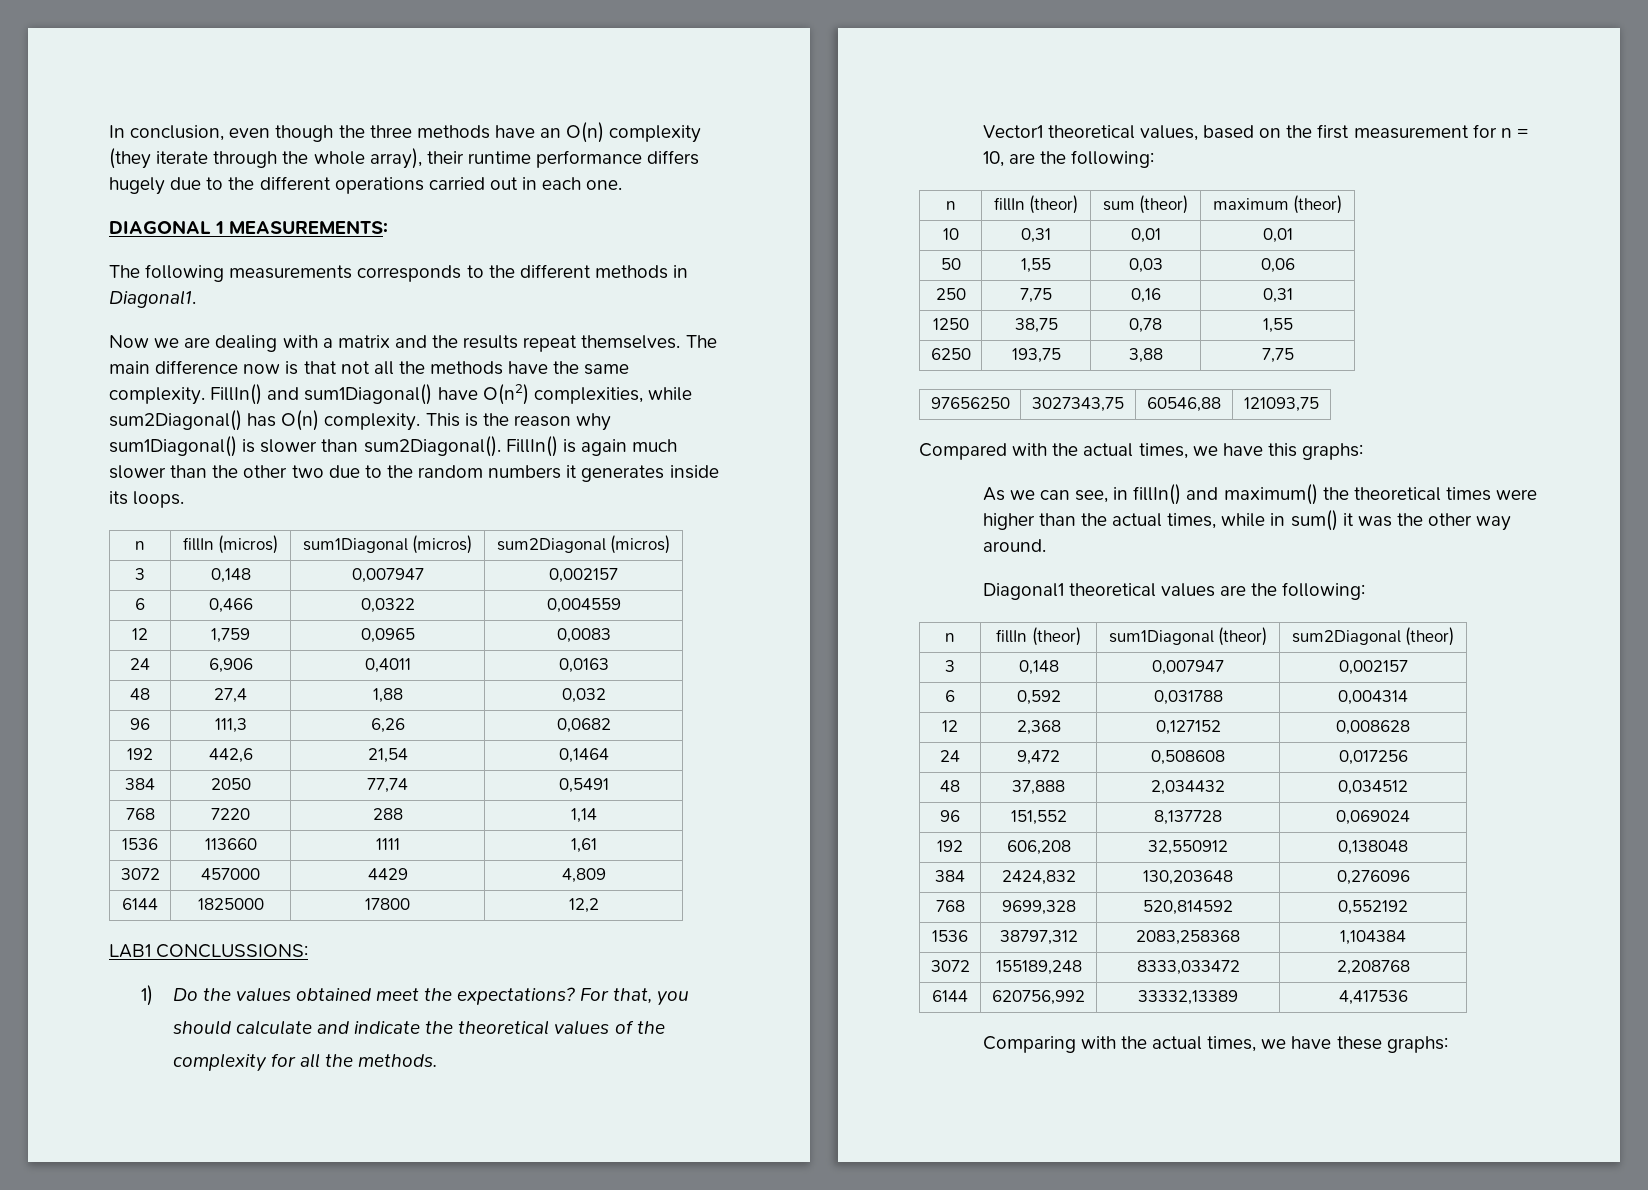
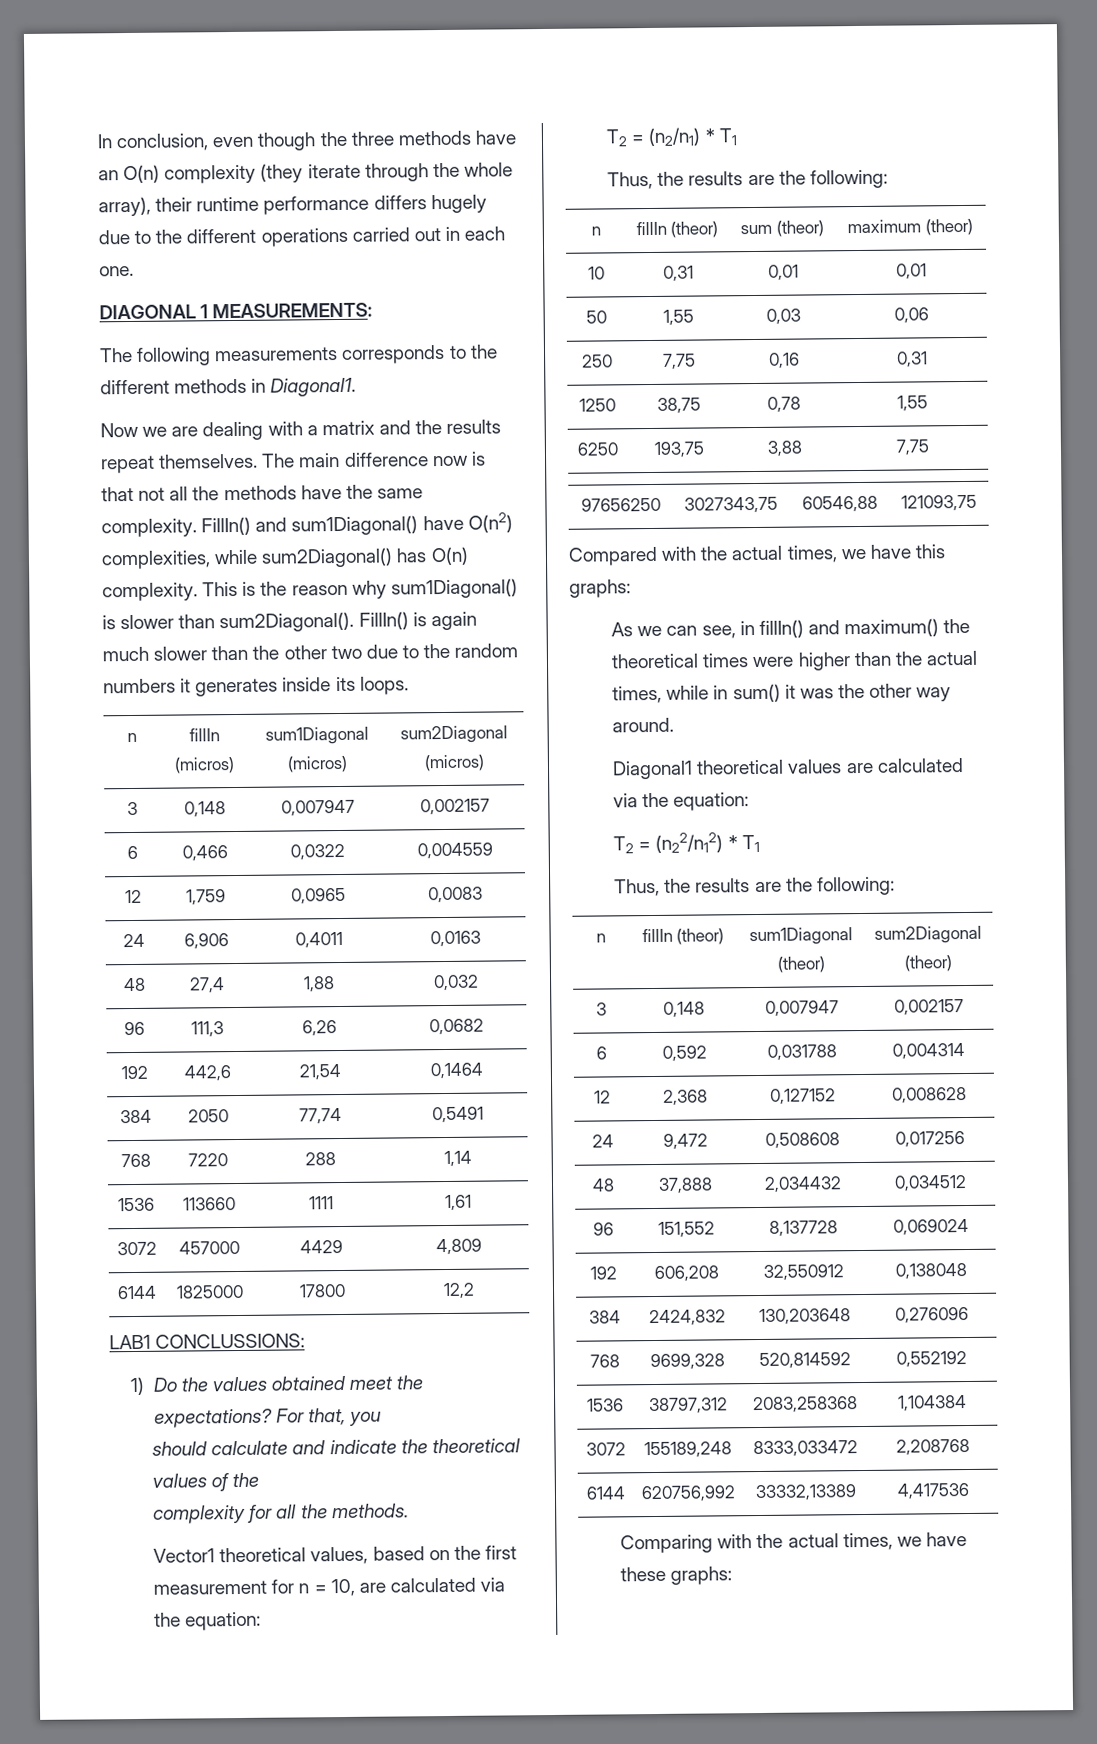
(1035, 158) none -> [389,1577,506,1593] [154,1611,262,1631] [606,127,738,147] [607,171,775,190] calculated via the equation: // T2 = (n2/n1) * T1 // Thus, the results are
(1247, 590) none -> [876,758,964,773] [613,792,750,811] [613,832,760,854] [614,878,782,897] calculated via the equation: // T2 = (n22/n12) * T1 // Thus, the results are

